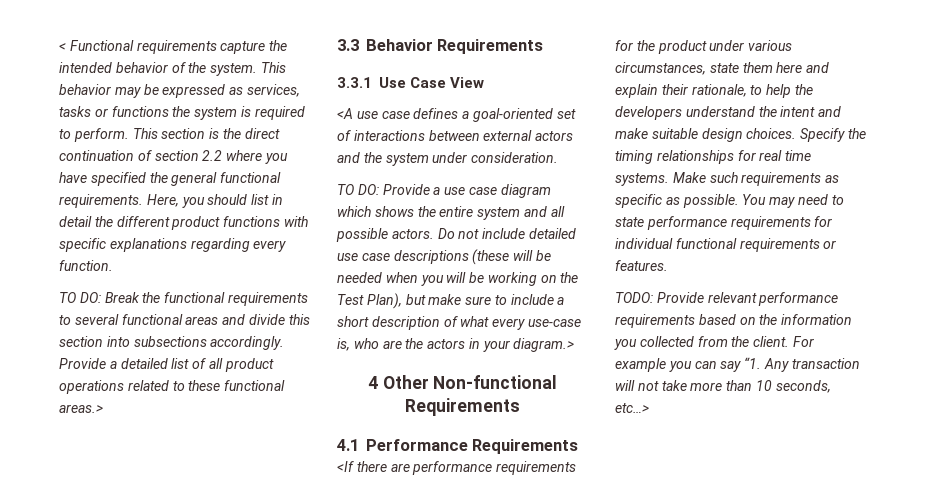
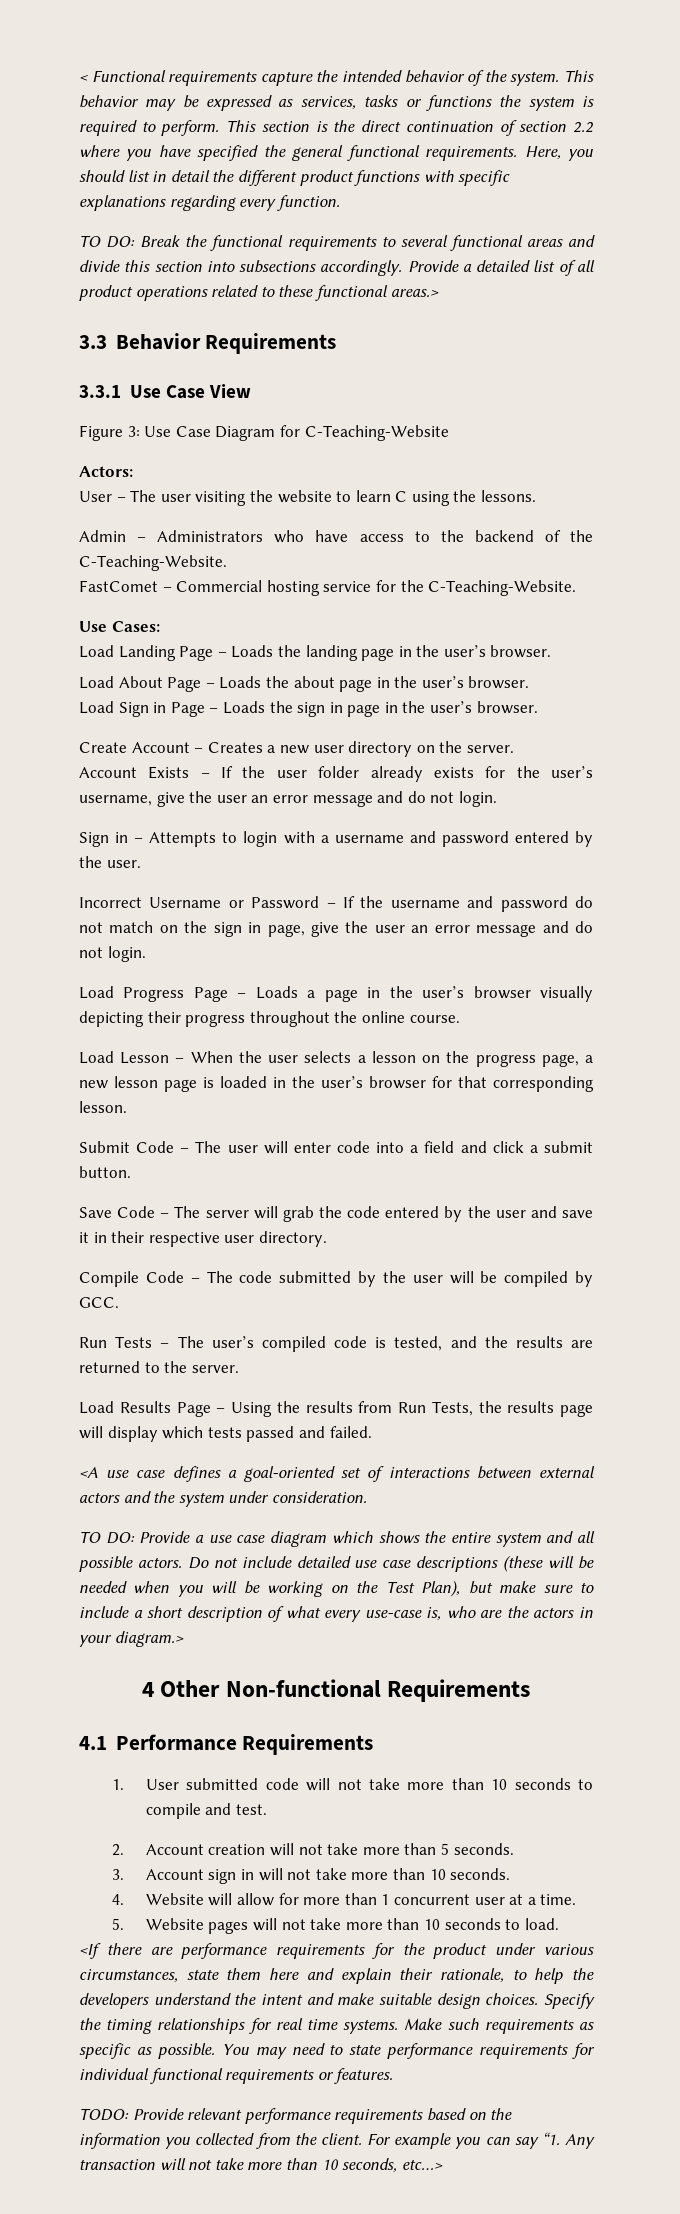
(485, 82) none -> [79,425,449,441] [79,466,133,477] [79,490,537,506] [79,530,594,543] [79,555,227,571] [79,580,577,596] [79,621,160,632] [79,645,552,661] [79,676,530,692] [79,701,538,717] [79,741,514,757] [79,766,594,782] [79,791,497,807] [79,831,593,847] [79,856,141,868] [79,896,593,912] [79,921,593,937] [79,946,146,962] [79,986,593,1002] [79,1011,460,1027] [79,1051,593,1067] [79,1076,594,1092] [79,1101,127,1113] [79,1141,593,1154] [79,1166,131,1178] [79,1206,594,1222] [79,1231,327,1247] [79,1271,593,1287] [79,1297,119,1308] [79,1336,593,1352] [79,1361,239,1373] [79,1401,593,1417] [79,1426,372,1442] // Figure 3: Use Case Diagram for C-Teaching-Website // Actors: // User – The user visiting the website to learn C using the lessons. // Admin – Administrators who have access to the backend of the C-Teaching-Website. // FastComet – Commercial hosting service for the C-Teaching-Website. // Use Cases: // Load Landing Page – Loads the landing page in the user’s browser. // Load About Page – Loads the about page in the user’s browser. // Load Sign in Page – Loads the sign in page in the user’s browser. // Create Account – Creates a new user directory on the server. // Account Exists – If the user folder already exists for the user’s username, give the user an error message and do not login. // Sign in – Attempts to login with a username and password entered by the user. // Incorrect Username or Password – If the username and password do not match on the sign in page, give the user an error message and do not login. // Load Progress Page – Loads a page in the user’s browser visually depicting their progress throughout the online course. // Load Lesson – When the user selects a lesson on the progress page, a new lesson page is loaded in the user’s browser for that corresponding lesson. // Submit Code – The user will enter code into a field and click a submit button. // Save Code – The server will grab the code entered by the user and save it in their respective user directory. // Compile Code – The code submitted by the user will be compiled by GCC. // Run Tests – The user’s compiled code is tested, and the results are returned to the server. // Load Results Page – Using the results from Run Tests, the results page will display which tests passed and failed.
(579, 446) none -> [112,1778,593,1791] [145,1803,268,1819] [112,1843,514,1856] [112,1868,511,1884] [112,1893,577,1906] [112,1918,559,1934] // 1. User submitted code will not take more than 10 seconds to compile and test. // 2. Account creation will not take more than 5 seconds. // 3. Account sign in will not take more than 10 seconds. // 4. Website will allow for more than 1 concurrent user at a time. // 5. Website pages will not take more than 10 seconds to load.

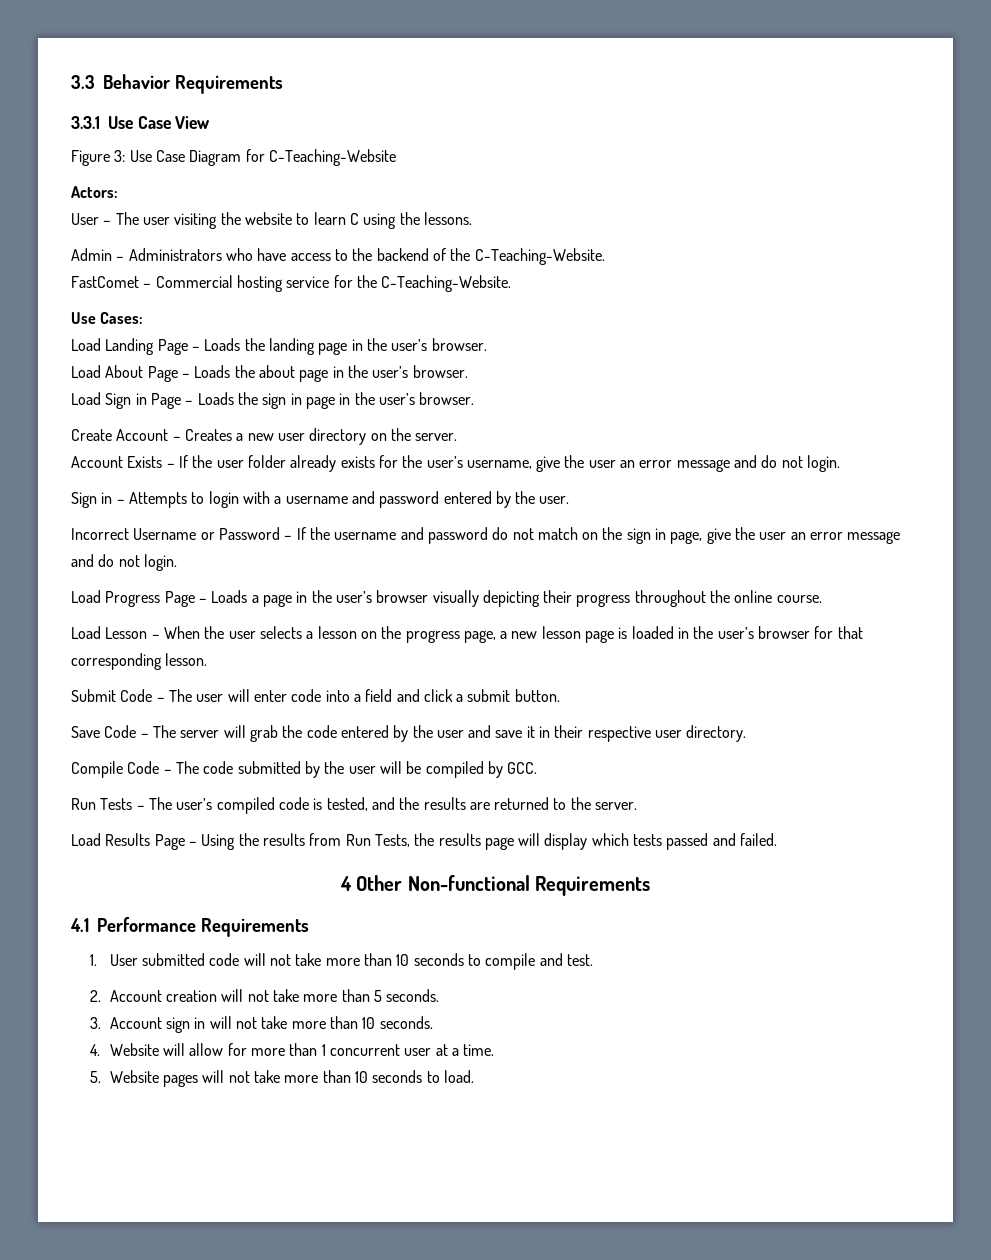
[79,70,595,86] [79,95,594,111] [79,120,593,136] [79,145,593,161] [79,170,511,186] [79,195,340,211] [79,235,596,251] [79,260,595,276] [79,285,439,301] < Functional requirements capture the intended behavior of the system. This behavior may be expressed as services, tasks or functions the system is required to perform. This section is the direct continuation of section 2.2 where you have specified the general functional requirements. Here, you should list in detail the different product functions with specific explanations regarding every function. // TO DO: Break the functional requirements to several functional areas and divide this section into subsections accordingly. Provide a detailed list of all product operations related to these functional areas.> // -> (71, 82) none
[79,1466,595,1482] [79,1491,367,1507] [79,1531,595,1547] [79,1555,595,1572] [79,1580,594,1597] [79,1606,594,1622] [79,1631,184,1647] // <A use case defines a goal-oriented set of interactions between external actors and the system under consideration. // TO DO: Provide a use case diagram which shows the entire system and all possible actors. Do not include detailed use case descriptions (these will be needed when you will be working on the Test Plan), but make sure to include a short description of what every use-case is, who are the actors in your diagram.> -> (778, 839) none
[79,1943,594,1959] [79,1968,594,1984] [79,1993,595,2009] [79,2018,594,2034] [79,2043,595,2059] [79,2068,394,2084] [79,2108,513,2124] [79,2132,595,2149] [79,2158,443,2172] // <If there are performance requirements for the product under various circumstances, state them here and explain their rationale, to help the developers understand the intent and make suitable design choices. Specify the timing relationships for real time systems. Make such requirements as specific as possible. You may need to state performance requirements for individual functional requirements or features. // TODO: Provide relevant performance requirements based on the information you collected from the client. For example you can say “1. Any transaction will not take more than 10 seconds, etc…> -> (474, 1076) none

